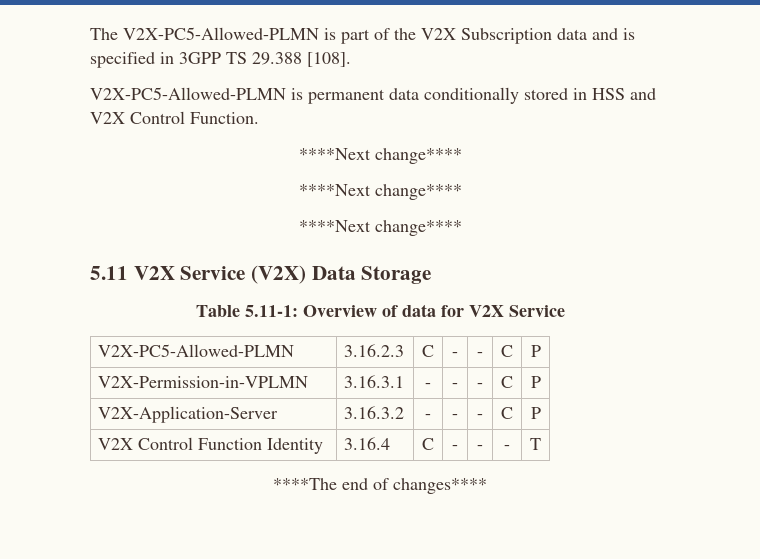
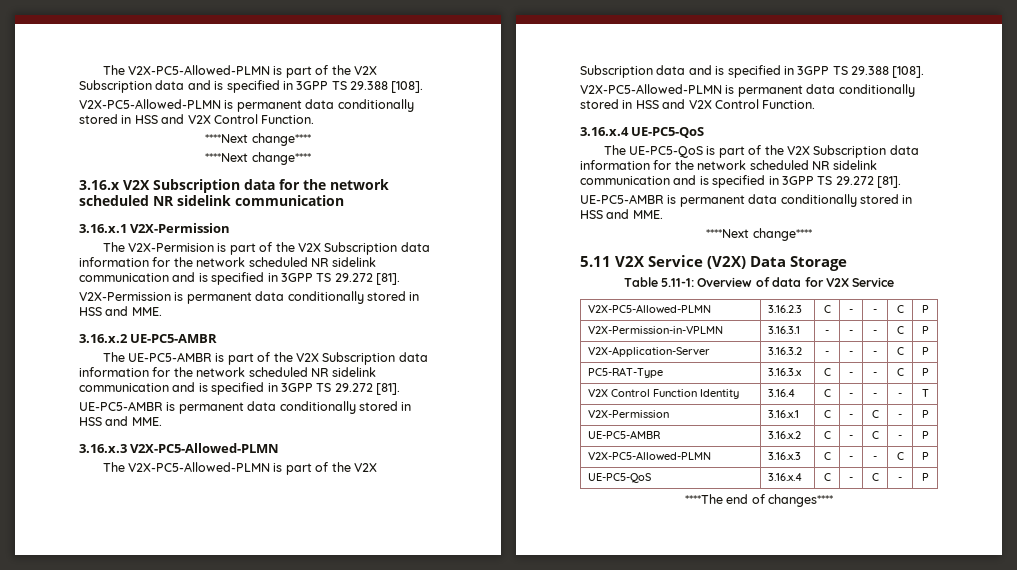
(462, 192) none -> [79,179,389,193] [79,195,344,206] [79,223,231,233] [102,242,430,255] [79,257,377,267] [79,272,400,285] [79,291,420,304] [79,306,162,316] [79,334,218,343] [102,352,428,365] [79,367,377,377] [79,382,400,395] [79,401,412,414] [79,416,162,426] [79,443,280,453] [102,462,377,475] [580,65,925,78] [580,84,915,97] [580,99,816,109] [580,127,705,138] [603,145,919,158] [580,160,878,170] [580,175,901,188] [580,194,913,207] [580,209,663,219] // 3.16.x V2X Subscription data for the network scheduled NR sidelink communication // 3.16.x.1 V2X-Permission // The V2X-Permision is part of the V2X Subscription data information for the network scheduled NR sidelink communication and is specified in 3GPP TS 29.272 [81]. // V2X-Permission is permanent data conditionally stored in HSS and MME. // 3.16.x.2 UE-PC5-AMBR // The UE-PC5-AMBR is part of the V2X Subscription data information for the network scheduled NR sidelink communication and is specified in 3GPP TS 29.272 [81]. // UE-PC5-AMBR is permanent data conditionally stored in HSS and MME. // 3.16.x.3 V2X-PC5-Allowed-PLMN // The V2X-PC5-Allowed-PLMN is part of the V2X Subscription data and is specified in 3GPP TS 29.388 [108]. // V2X-PC5-Allowed-PLMN is permanent data conditionally stored in HSS and V2X Control Function. // 3.16.x.4 UE-PC5-QoS // The UE-PC5-QoS is part of the V2X Subscription data information for the network scheduled NR sidelink communication and is specified in 3GPP TS 29.272 [81]. // UE-PC5-AMBR is permanent data conditionally stored in HSS and MME.
(541, 413) none -> [587,367,663,378] [767,368,802,376] [823,368,831,376] [849,372,853,376] [873,372,877,376] [896,368,904,376] [921,368,929,376] // PC5-RAT-Type | 3.16.3.x | C | - | - | C | P
(541, 444) none -> [587,410,669,418] [767,410,799,418] [823,410,831,418] [849,414,853,418] [871,410,879,418] [898,414,902,418] [921,410,929,418] [587,430,661,439] [767,431,801,439] [823,431,831,439] [849,435,853,439] [871,431,879,439] [898,435,902,439] [921,431,929,439] [587,451,711,460] [767,452,801,460] [823,452,831,460] [849,456,853,460] [873,456,877,460] [896,452,904,460] [921,452,929,460] [587,473,651,483] [767,473,802,481] [823,473,831,481] [849,477,853,481] [871,473,879,481] [898,477,902,481] [921,473,929,481] // V2X-Permission | 3.16.x.1 | C | - | C | - | P // UE-PC5-AMBR | 3.16.x.2 | C | - | C | - | P // V2X-PC5-Allowed-PLMN | 3.16.x.3 | C | - | - | C | P // UE-PC5-QoS | 3.16.x.4 | C | - | C | - | P

